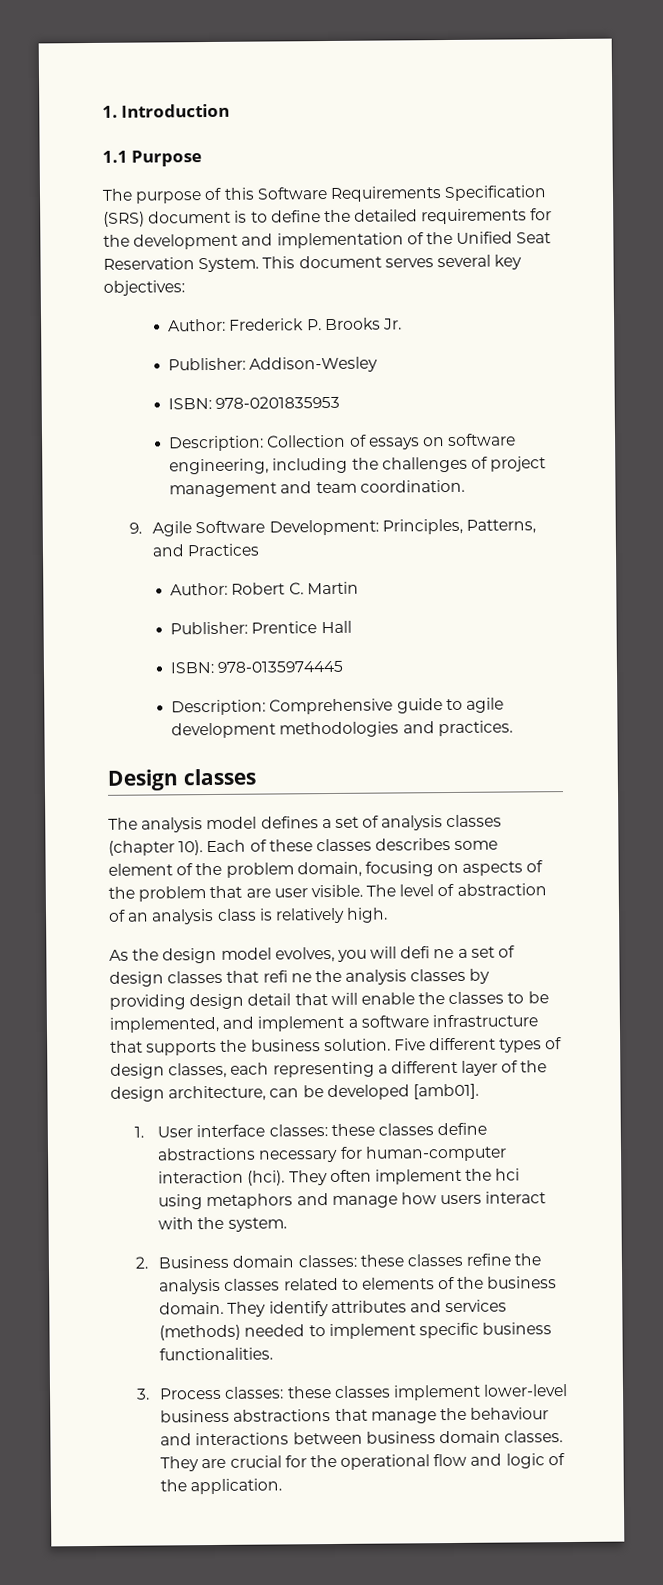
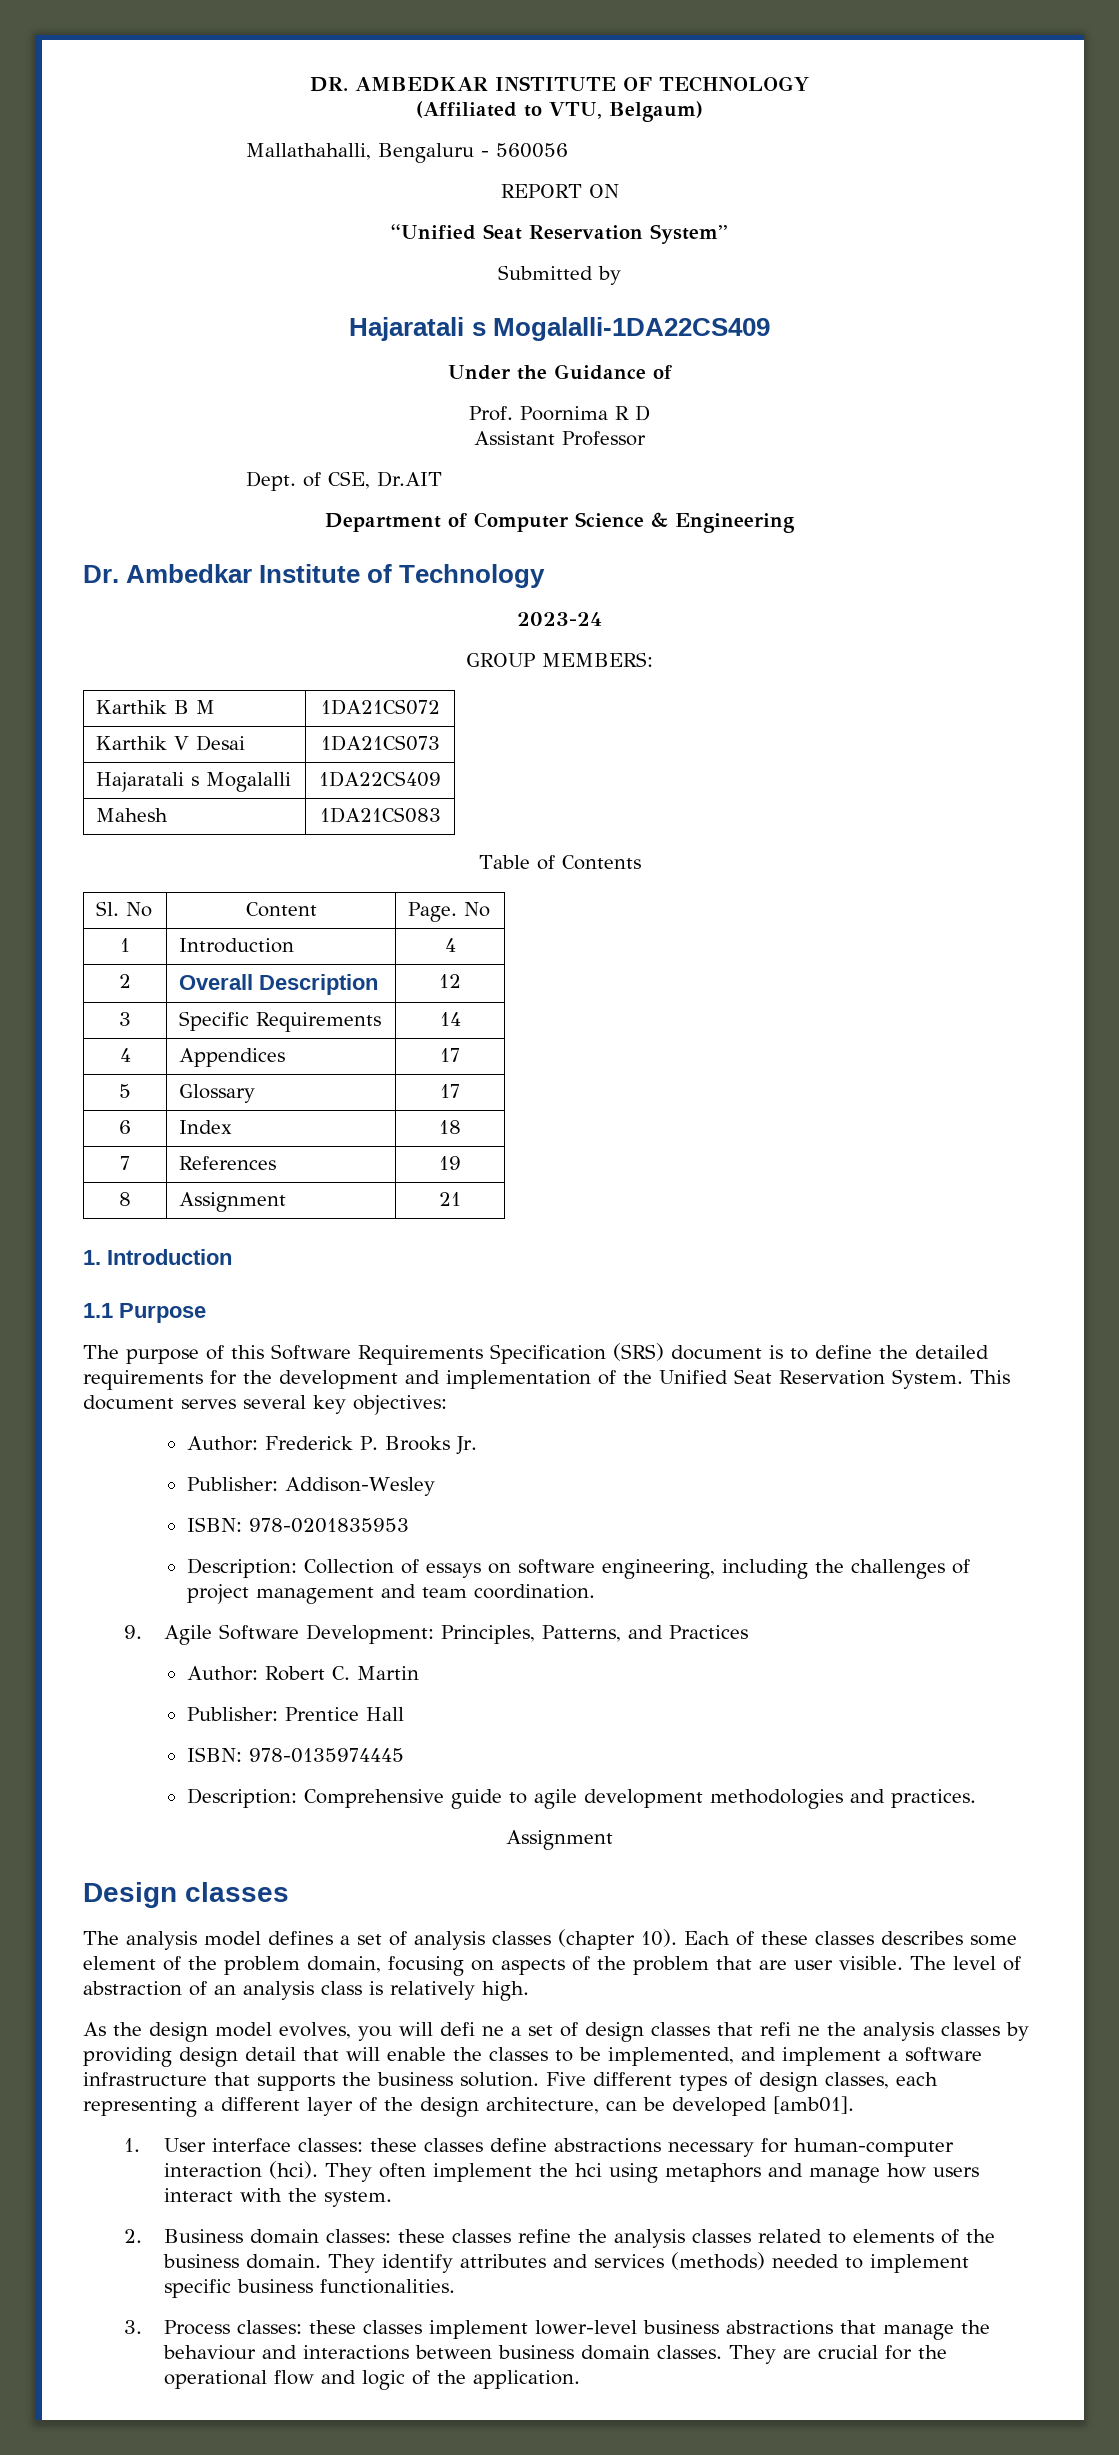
(102, 111) none -> [310,76,809,92] [416,101,703,122] [245,143,568,163] [500,184,619,198] [391,224,728,244] [498,265,621,285] [349,317,770,341] [447,364,672,380] [469,405,650,421] [474,431,646,446] [245,471,443,491] [325,512,795,533] [83,564,546,588] [517,612,602,626] [466,652,653,667] [96,700,216,714] [320,699,440,715] [96,735,246,751] [320,735,440,751] [96,772,292,792] [319,771,441,787] [96,808,169,822] [319,807,441,823] [478,855,641,870] [96,901,153,917] [245,902,317,917] [408,902,491,922] [120,938,130,952] [179,938,295,953] [444,938,456,952] [119,974,131,988] [179,974,379,995] [439,974,461,988] [119,1012,131,1026] [179,1011,382,1032] [439,1012,461,1026] [119,1048,131,1062] [179,1048,286,1067] [440,1048,460,1062] [119,1084,131,1098] [179,1084,256,1103] [440,1084,460,1098] [119,1120,131,1134] [179,1120,233,1134] [439,1120,461,1134] [120,1156,130,1170] [179,1156,277,1170] [439,1156,461,1170] [119,1192,131,1206] [179,1192,287,1212] [439,1192,461,1206] DR. AMBEDKAR INSTITUTE OF TECHNOLOGY // (Affiliated to VTU, Belgaum) // Mallathahalli, Bengaluru - 560056 // REPORT ON // “Unified Seat Reservation System” // Submitted by // Hajaratali s Mogalalli-1DA22CS409 // Under the Guidance of // Prof. Poornima R D // Assistant Professor // Dept. of CSE, Dr.AIT // Department of Computer Science & Engineering // Dr. Ambedkar Institute of Technology // 2023-24 // GROUP MEMBERS: // Karthik B M | 1DA21CS072 // Karthik V Desai | 1DA21CS073 // Hajaratali s Mogalalli | 1DA22CS409 // Mahesh | 1DA21CS083 // Table of Contents // Sl. No | Content | Page. No // 1 | Introduction | 4 // 2 | Overall Description | 12 // 3 | Specific Requirements | 14 // 4 | Appendices | 17 // 5 | Glossary | 17 // 6 | Index | 18 // 7 | References | 19 // 8 | Assignment | 21 //
(513, 728) none -> [506,1830,613,1850] // Assignment

